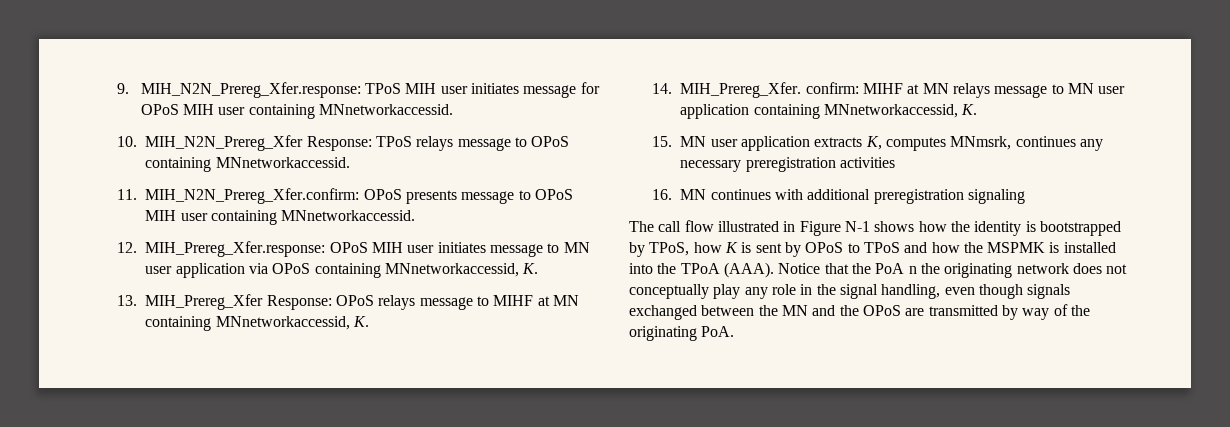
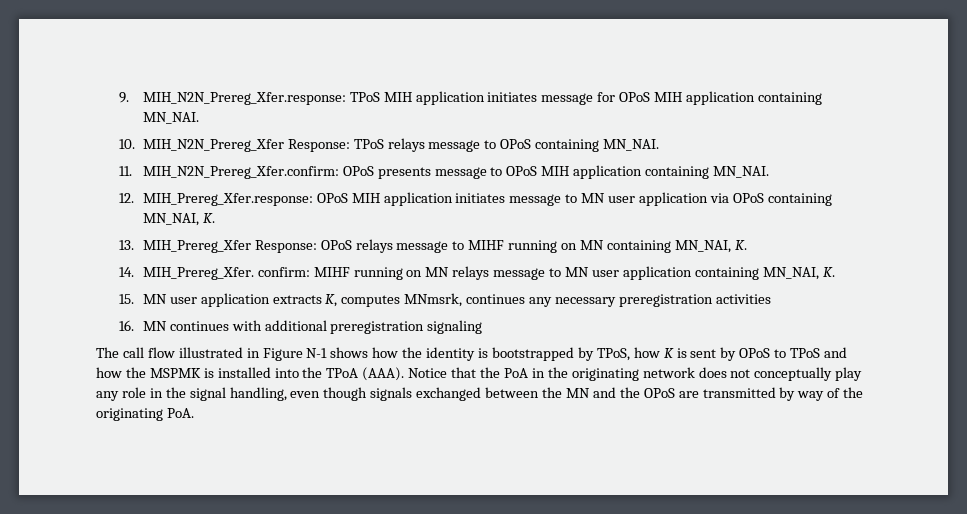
[440,86,468,94] user -> [415,91,485,105] application
[218,104,454,119] user containing MNnetworkaccessid. -> [686,91,822,105] [142,112,199,124] application containing MN_NAI.
[215,157,350,168] MNnetworkaccessid. -> [603,139,660,151] MN_NAI.
[180,210,416,225] user containing MNnetworkaccessid. -> [573,165,770,179] application containing MN_NAI.
[407,245,435,253] user -> [383,192,453,206] application
[385,263,520,277] MNnetworkaccessid, -> [142,213,199,226] MN_NAI,
[537,296,550,306] at -> [508,240,578,253] running on
[215,316,350,330] MNnetworkaccessid, -> [674,240,731,253] MN_NAI,
[907,84,920,94] at -> [353,267,423,280] running on
[824,104,959,118] MNnetworkaccessid, -> [762,267,819,280] MN_NAI,
[908,266,917,274] n -> [531,368,545,378] in

